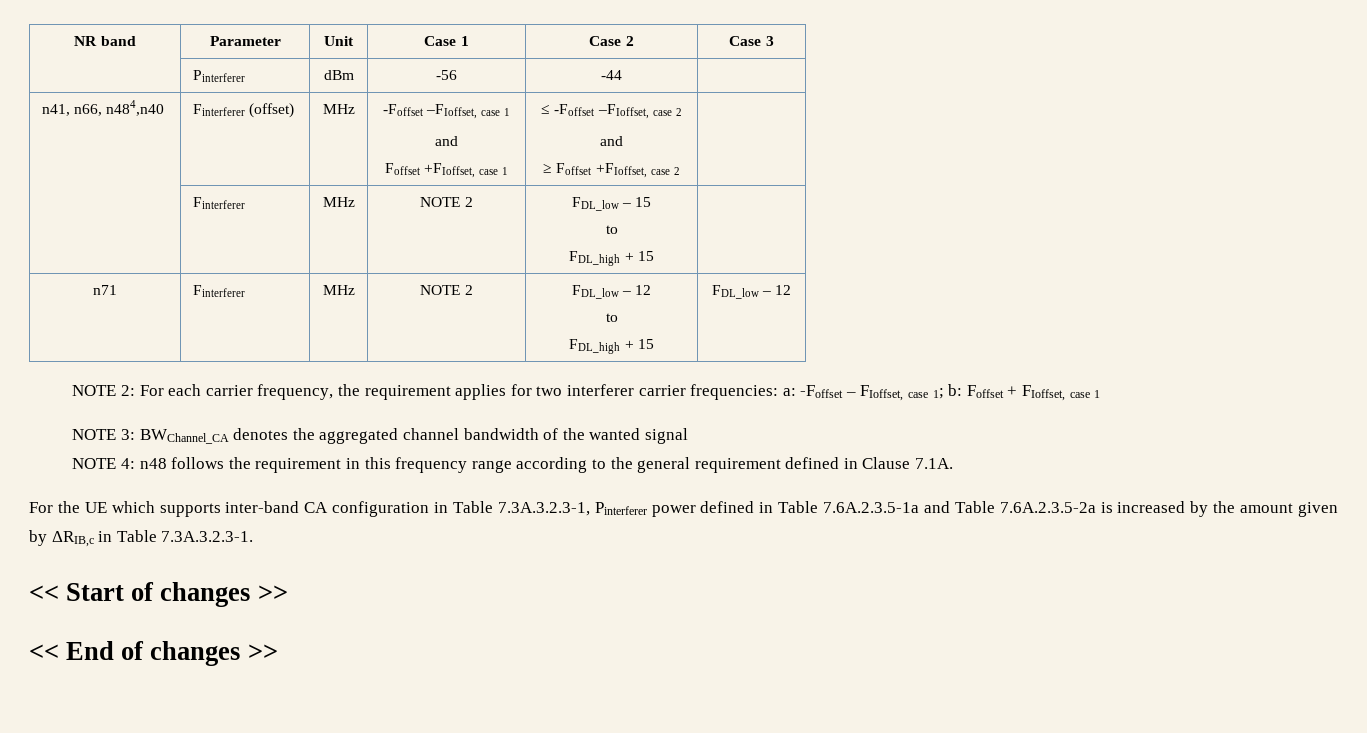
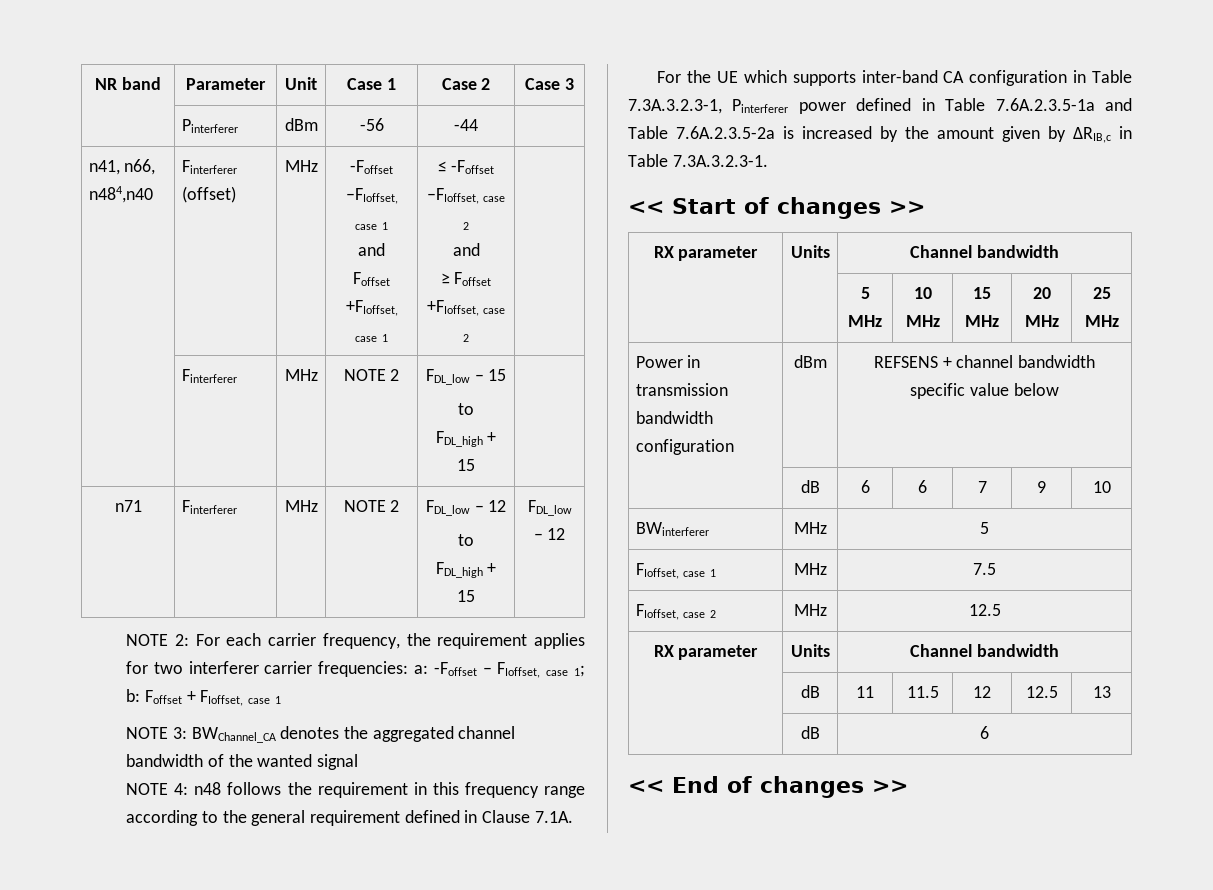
(288, 593) none -> [653,246,759,261] [790,245,830,258] [910,245,1059,258] [860,287,870,299] [848,315,882,327] [913,287,932,299] [905,315,940,327] [973,287,991,299] [965,315,999,327] [1032,287,1051,299] [1024,315,1059,327] [1092,287,1111,299] [1084,315,1119,327] [635,355,701,368] [635,383,728,396] [635,411,713,424] [635,439,734,455] [793,355,827,368] [873,355,1096,368] [910,383,1059,399] [800,480,820,493] [860,480,870,493] [918,480,927,493] [977,481,987,493] [1037,481,1046,493] [1092,481,1111,493] [635,522,709,536] [793,522,827,534] [980,522,989,534] [635,563,717,579] [793,563,827,575] [973,563,996,575] [635,604,717,620] [793,604,827,616] [968,604,1001,616] [653,645,759,660] [790,644,830,657] [910,644,1059,657] [800,685,820,698] [856,686,874,698] [906,686,939,698] [973,686,991,698] [1025,686,1058,698] [1092,686,1111,698] [800,726,820,739] [980,726,989,739] // RX parameter | Units | Channel bandwidth // | | 5 MHz | 10 MHz | 15 MHz | 20 MHz | 25 MHz // Power in transmission bandwidth configuration | dBm | REFSENS + channel bandwidth specific value below // | dB | 6 | 6 | 7 | 9 | 10 // BWinterferer | MHz | 5 // FIoffset, case 1 | MHz | 7.5 // FIoffset, case 2 | MHz | 12.5 // RX parameter | Units | Channel bandwidth // | dB | 11 | 11.5 | 12 | 12.5 | 13 // | dB | 6

